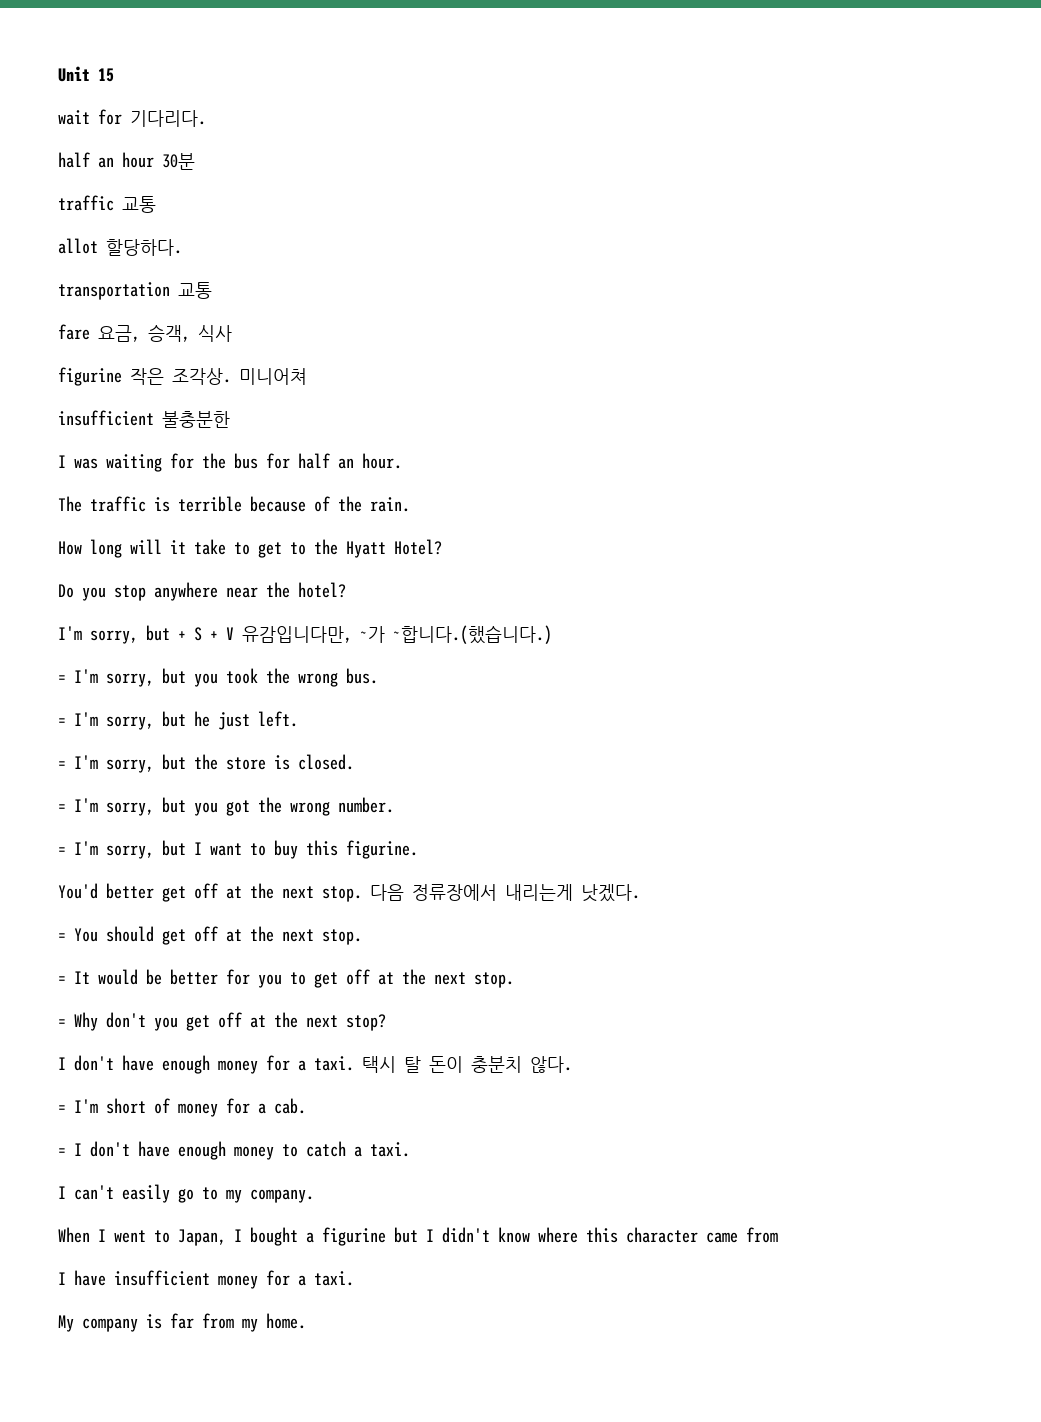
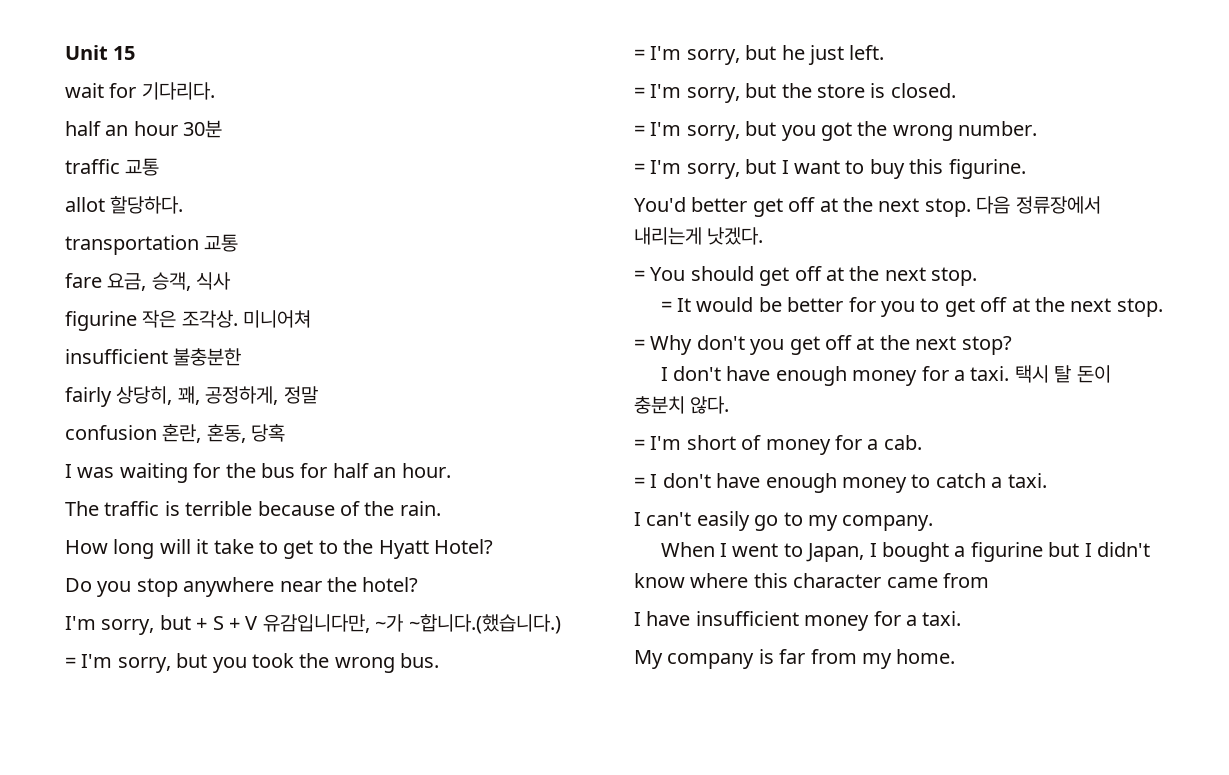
(230, 419) none -> [65,386,318,407] [65,423,286,443] // fairly 상당히, 꽤, 공정하게, 정말 // confusion 혼란, 혼동, 당혹

